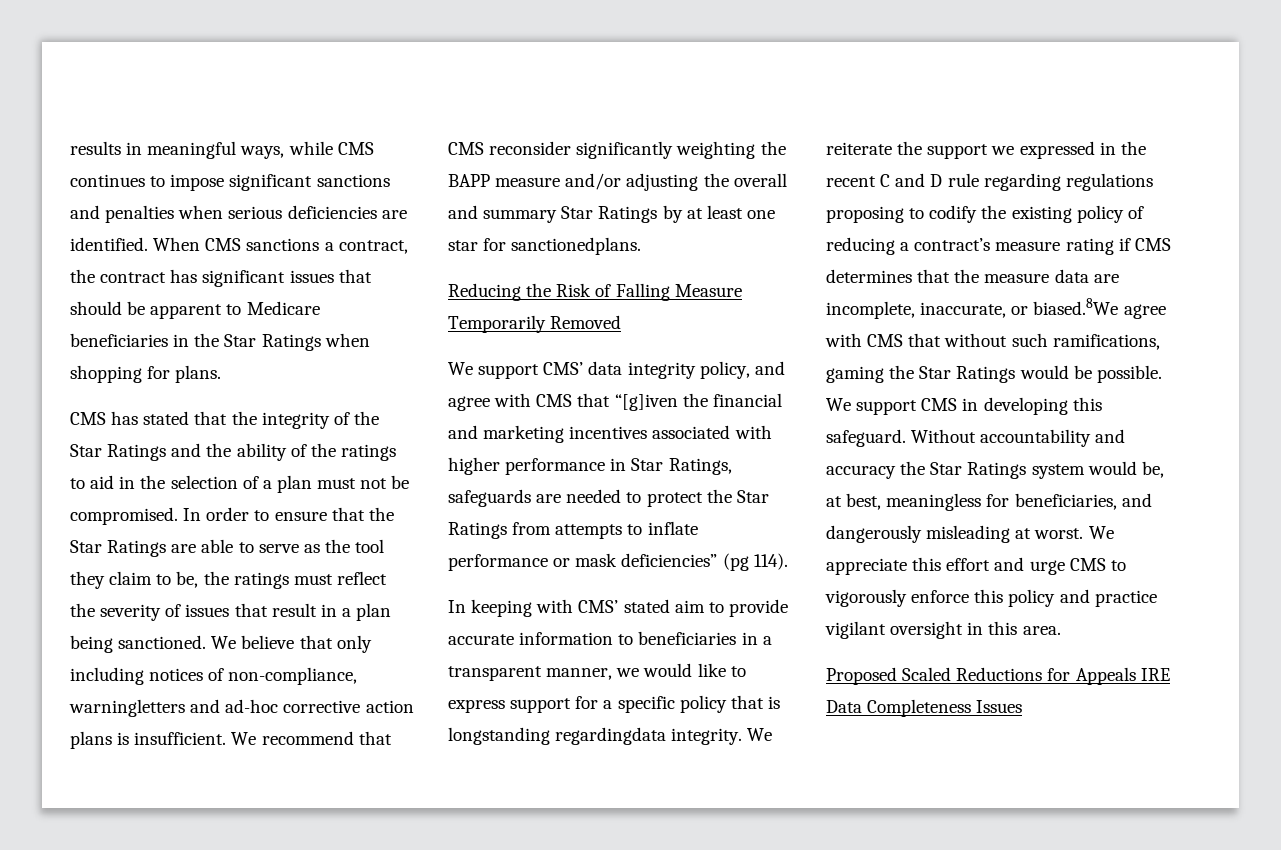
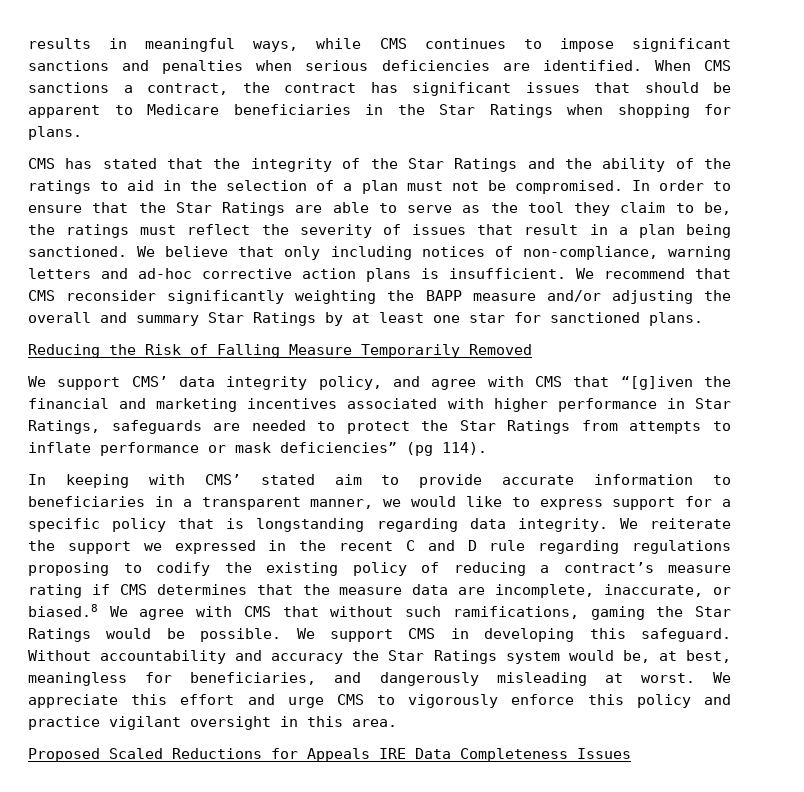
[69,699,185,717] warningletters -> [667,246,731,260] [28,268,91,279] warning letters
[511,237,642,255] sanctionedplans. -> [550,312,703,326] sanctioned plans.
[555,727,667,745] regardingdata -> [376,518,506,532] regarding data
[1033,298,1119,315] biased.8We -> [28,604,128,617] biased.8 We

